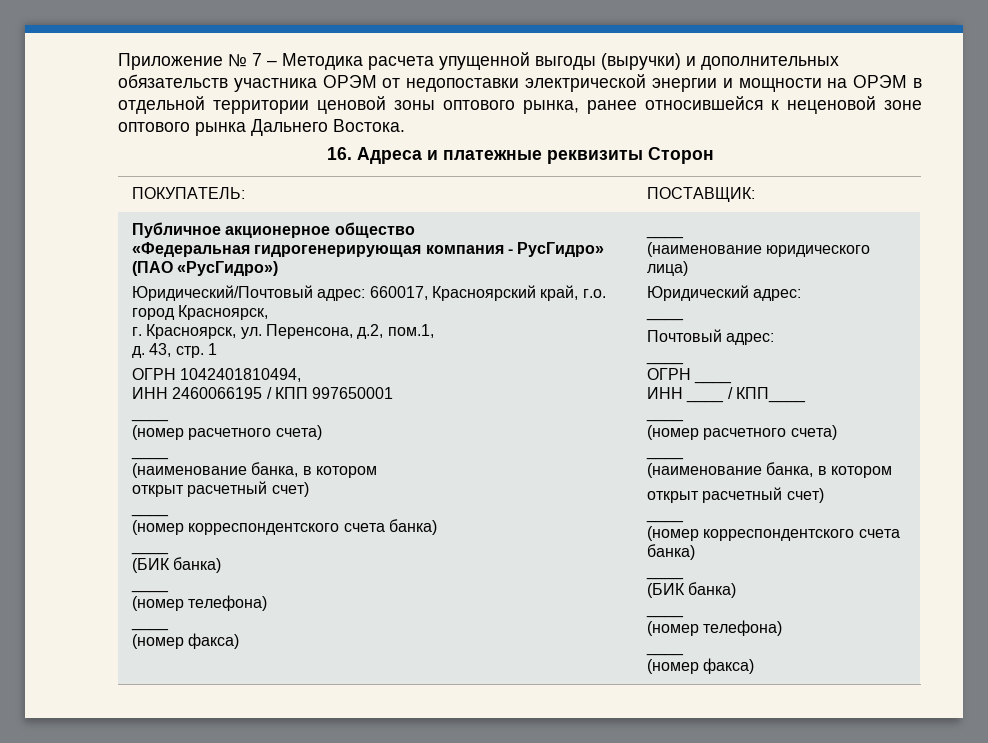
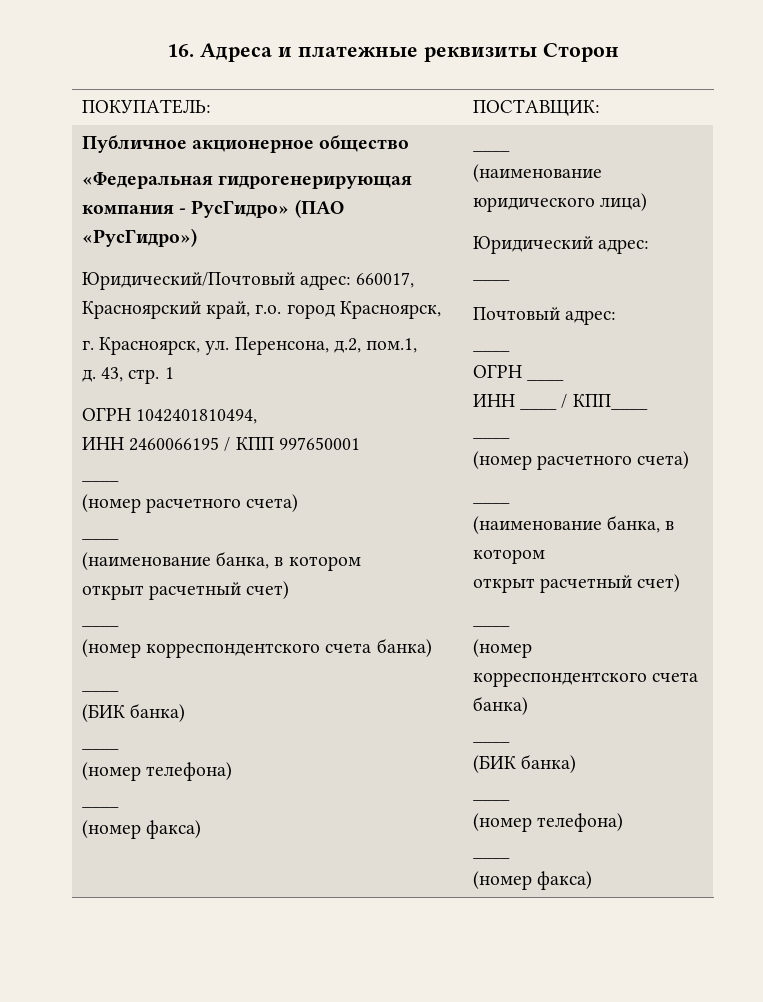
[118,52,839,70] [118,74,923,92] [118,96,922,114] [118,119,405,136] Приложение № 7 – Методика расчета упущенной выгоды (выручки) и дополнительных обязательств участника ОРЭМ от недопоставки электрической энергии и мощности на ОРЭМ в отдельной территории ценовой зоны оптового рынка, ранее относившейся к неценовой зоне оптового рынка Дальнего Востока. // -> (167, 50) none

